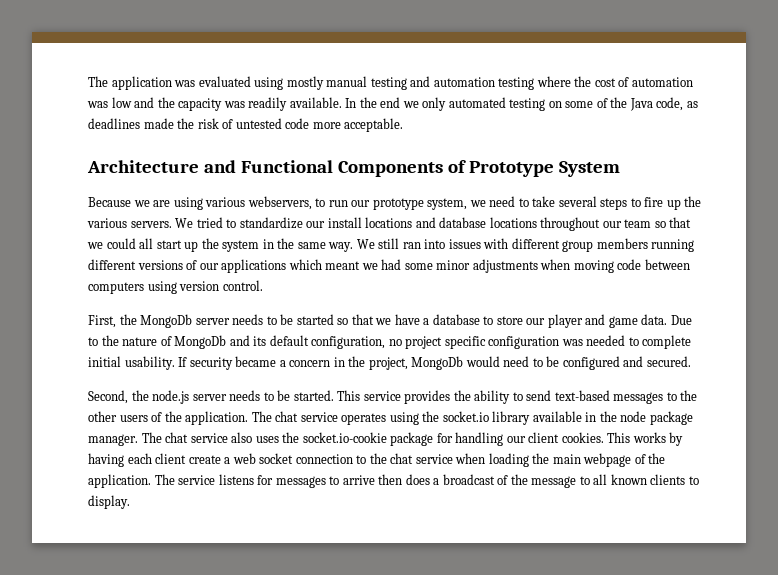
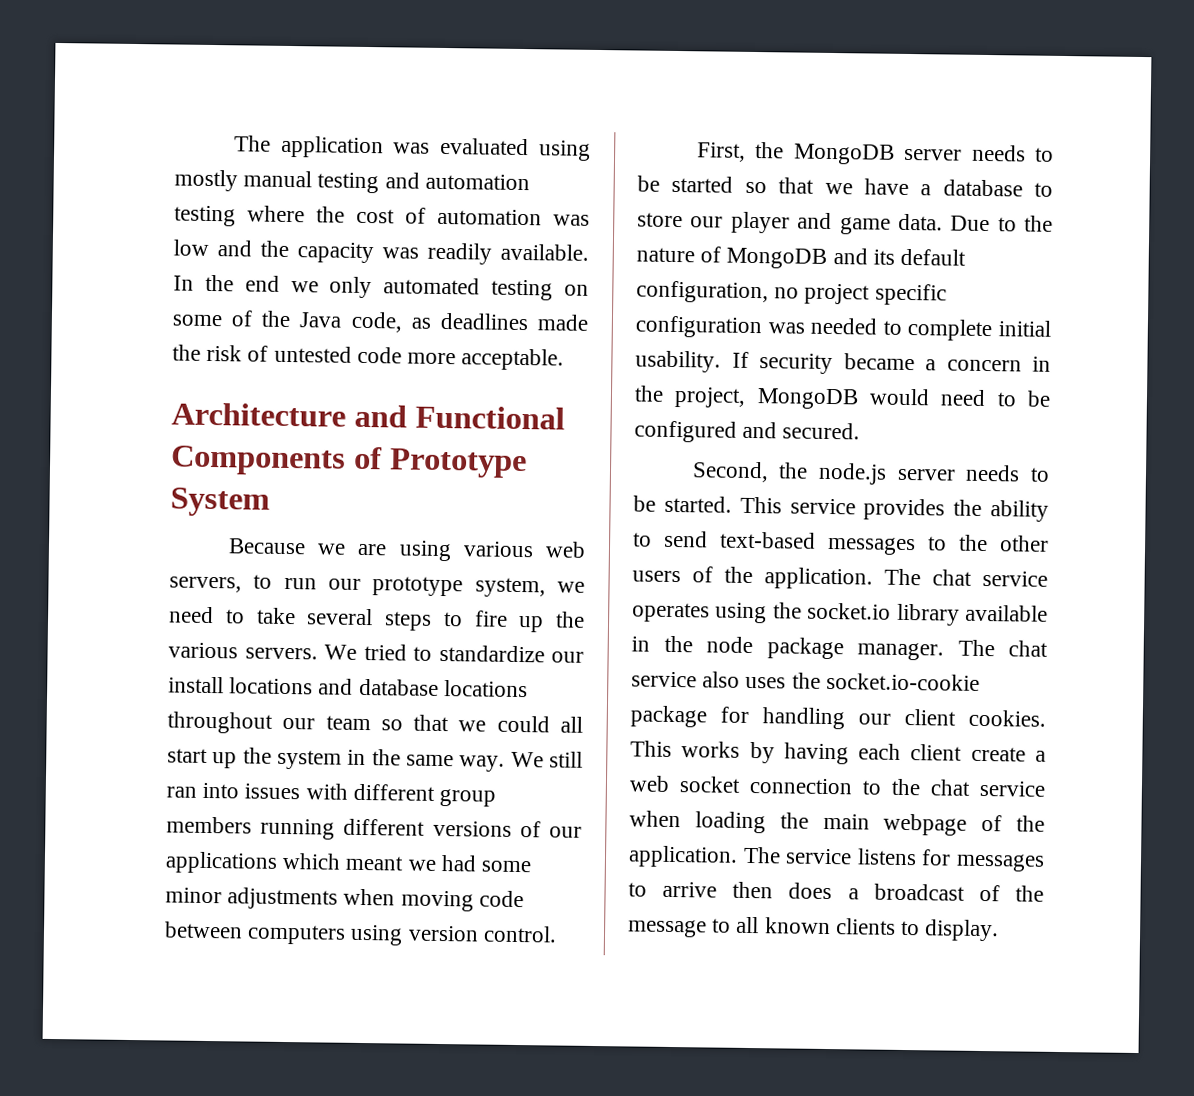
[247,196,312,210] webservers, -> [545,541,586,558] [169,576,242,593] web servers,
[140,314,193,328] MongoDb -> [792,143,895,165] MongoDB
[174,335,227,349] MongoDb -> [726,247,828,269] MongoDB
[411,356,464,370] MongoDb -> [756,388,859,410] MongoDB

